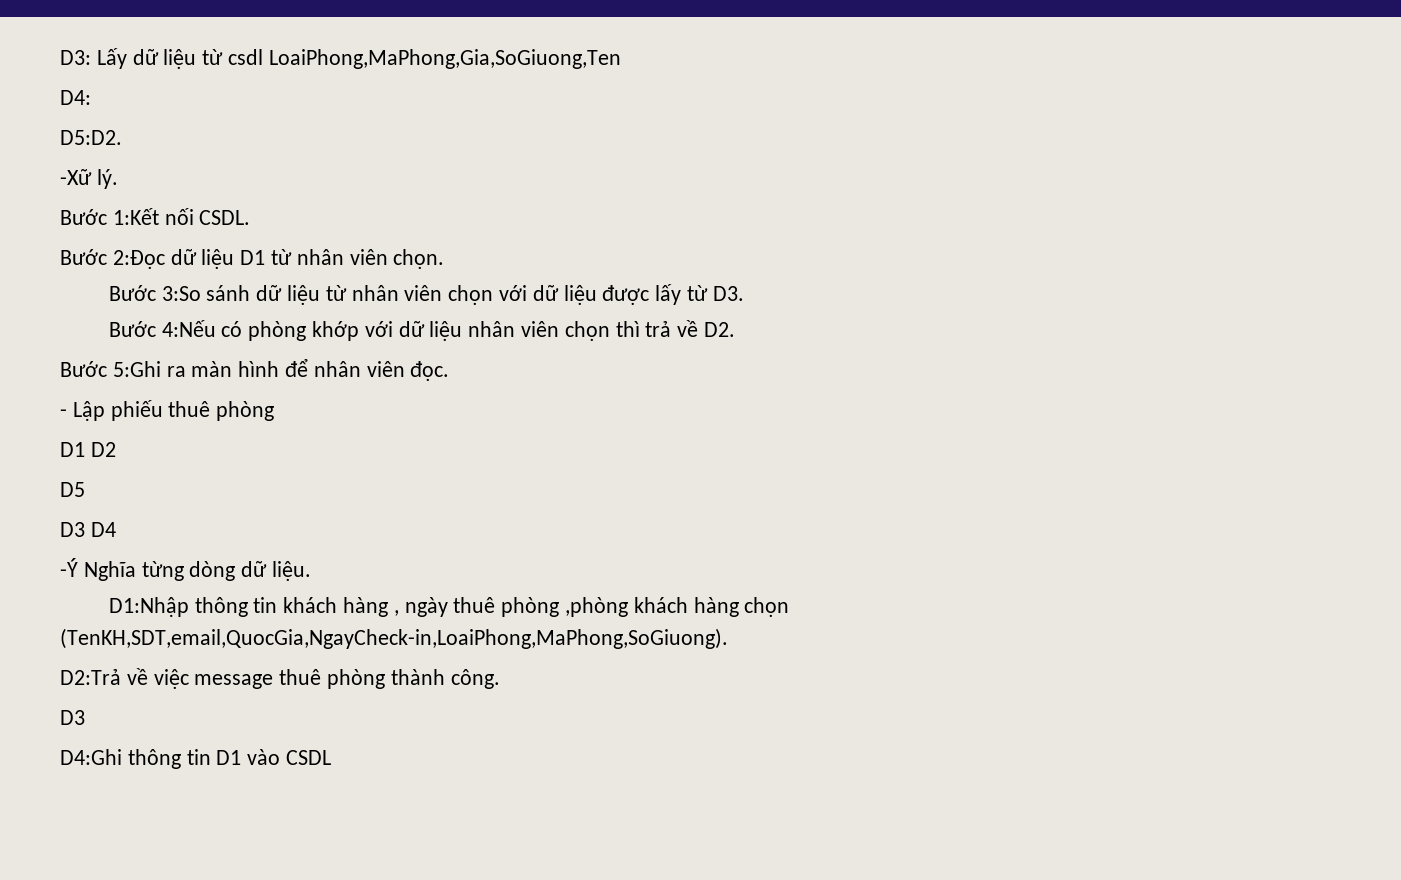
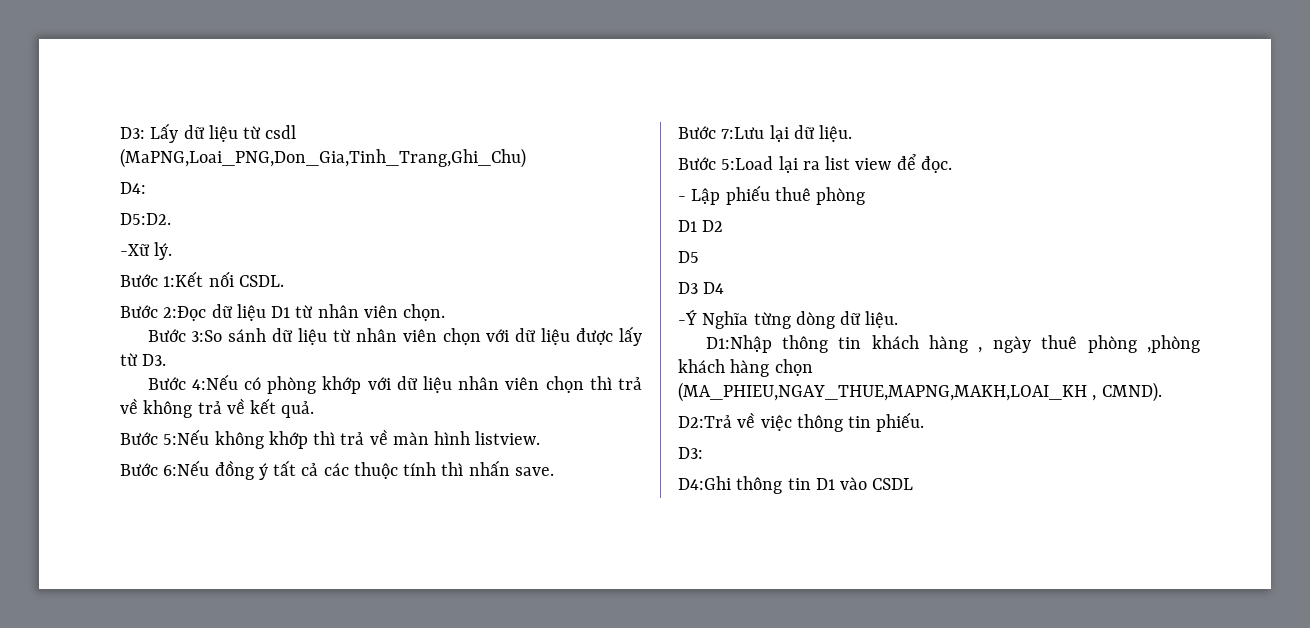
[268,49,621,69] LoaiPhong,MaPhong,Gia,SoGiuong,Ten -> [120,148,526,168] (MaPNG,Loai_PNG,Don_Gia,Tinh_Trang,Ghi_Chu)
[703,322,735,337] [60,359,405,377] D2. // Bước 5:Ghi ra màn hình để nhân viên -> [143,398,315,418] [120,429,541,449] [120,460,554,480] [678,125,853,142] [678,154,916,173] không trả về kết quả. // Bước 5:Nếu không khớp thì trả về màn hình listview. // Bước 6:Nếu đồng ý tất cả các thuộc tính thì nhấn save. // Bước 7:Lưu lại dữ liệu. // Bước 5:Load lại ra list view để
[60,628,728,649] (TenKH,SDT,email,QuocGia,NgayCheck-in,LoaiPhong,MaPhong,SoGiuong). -> [678,382,1162,402] (MA_PHIEU,NGAY_THUE,MAPNG,MAKH,LOAI_KH , CMND).
[194,669,500,689] [60,710,85,725] message thuê phòng thành công. // D3 -> [796,412,925,432] [678,447,703,459] thông tin phiếu. // D3:

